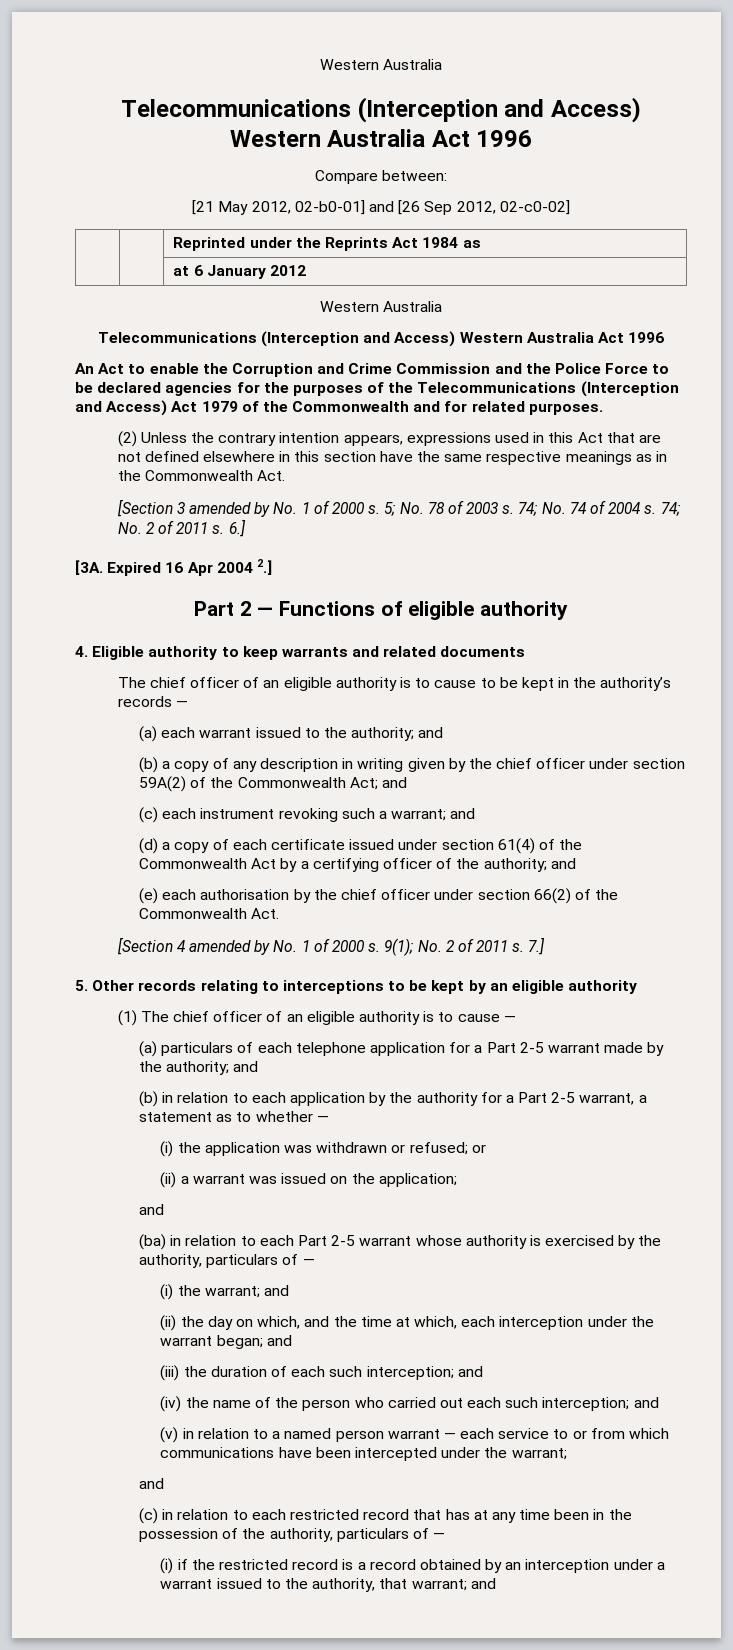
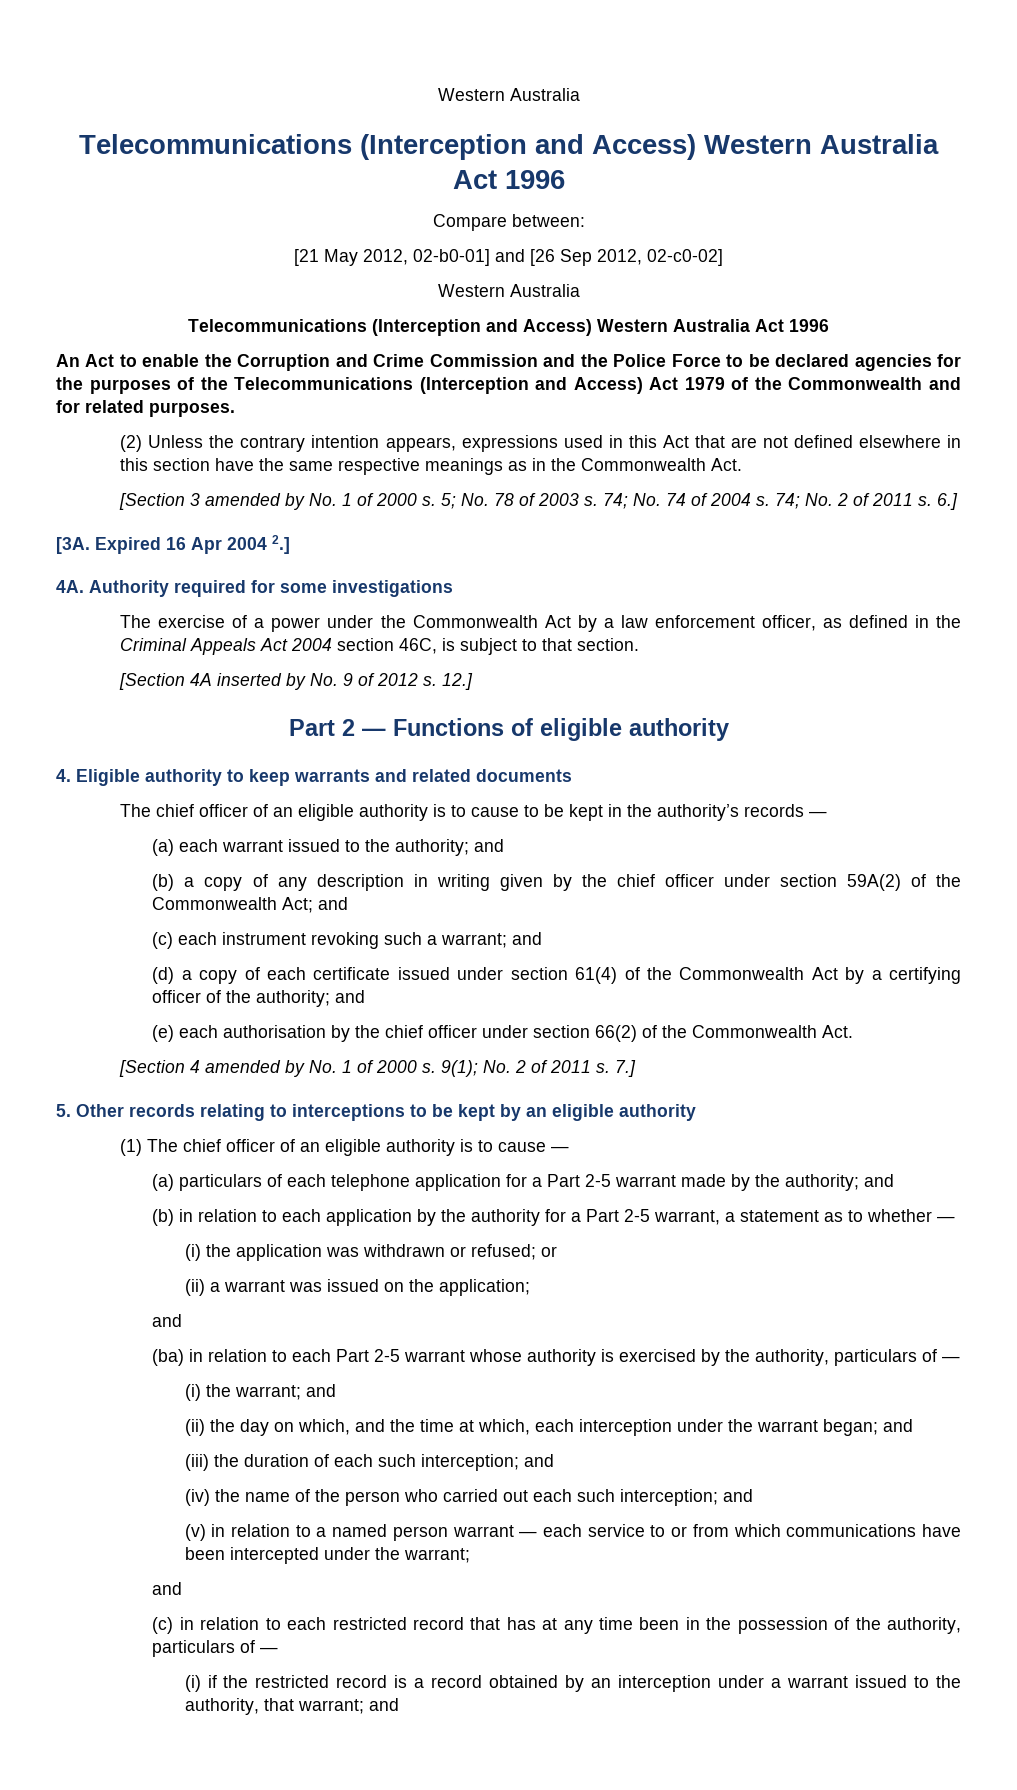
[173,237,481,251] [173,265,306,279] // | | Reprinted under the Reprints Act 1984 as // | | at 6 January 2012 -> (723, 257) none
(272, 567) none -> [56,580,453,597] [120,615,961,632] [120,638,640,655] [119,673,474,690] // 4A. Authority required for some investigations // The exercise of a power under the Commonwealth Act by a law enforcement officer, as defined in the Criminal Appeals Act 2004 section 46C, is subject to that section. // [Section 4A inserted by No. 9 of 2012 s. 12.]

